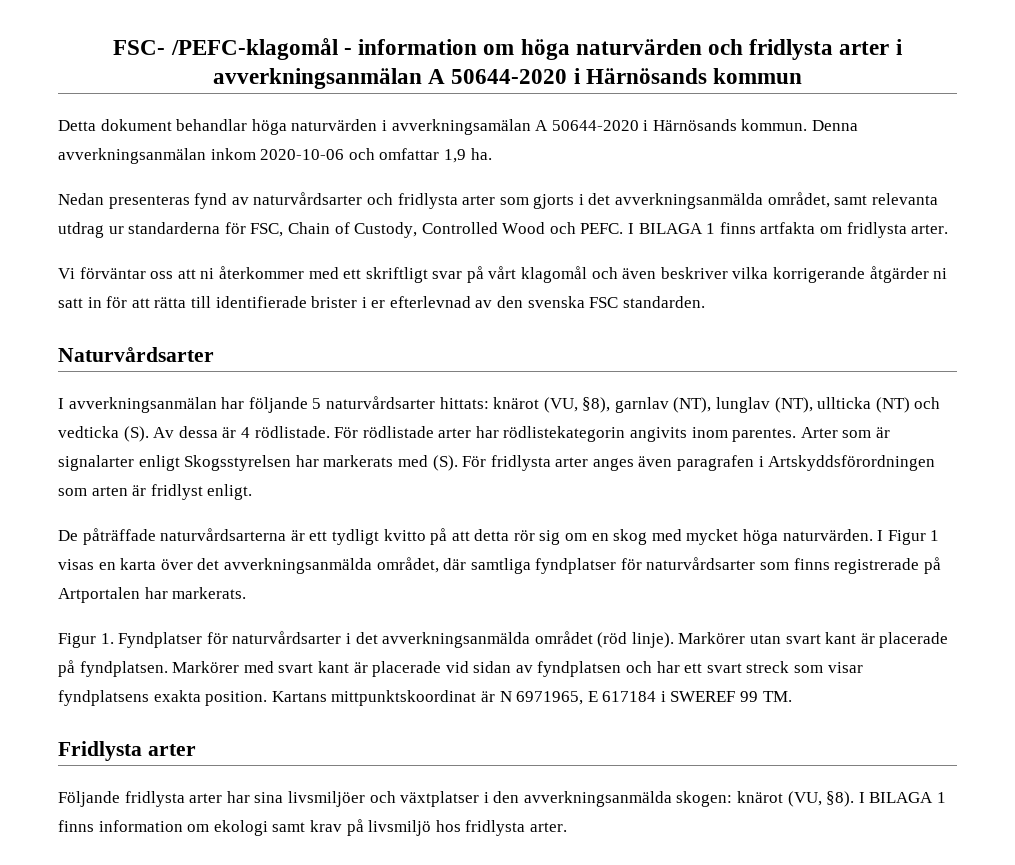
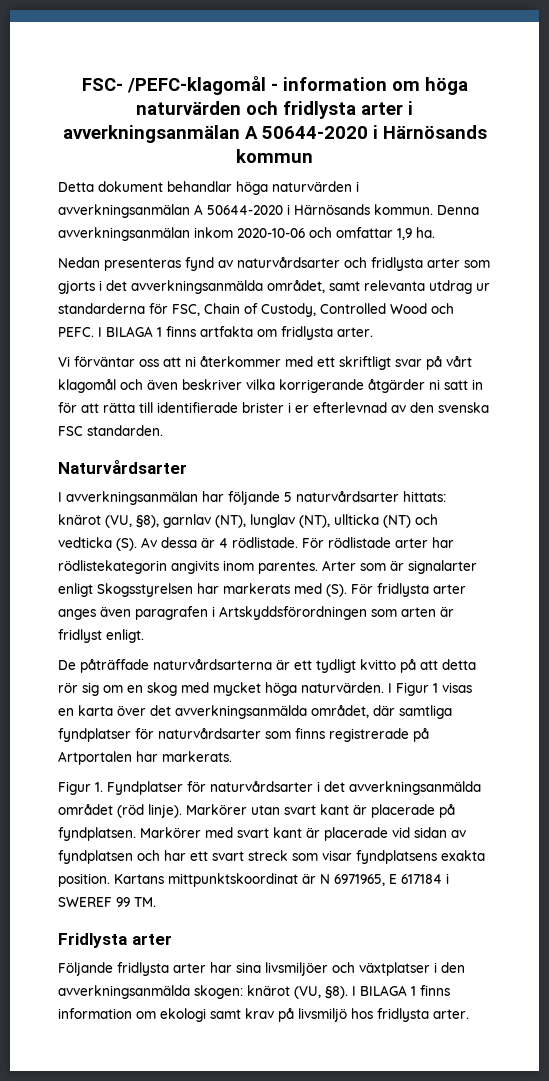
[391,119,531,135] avverkningsamälan -> [58,204,190,218] avverkningsanmälan

